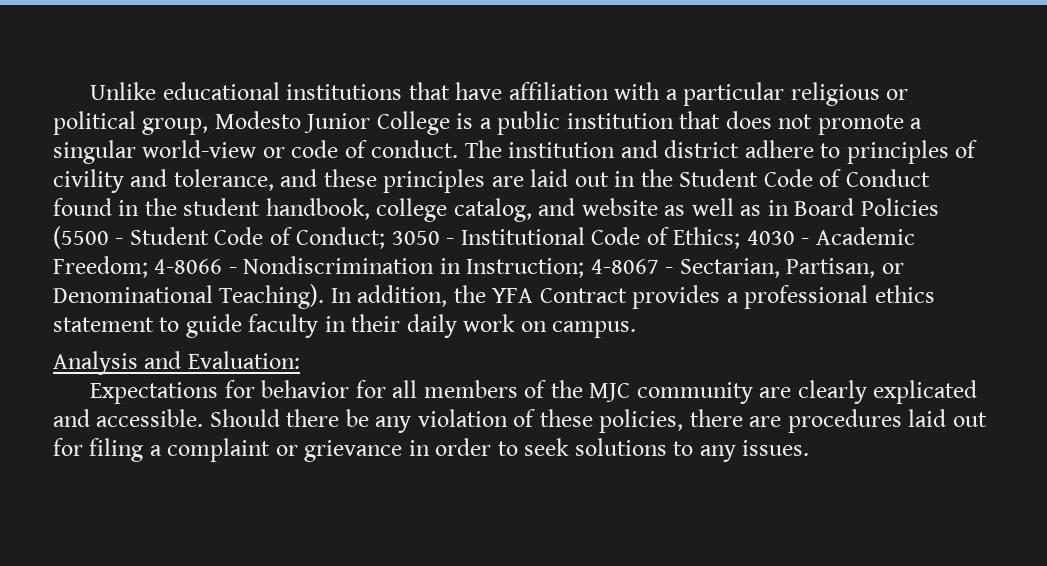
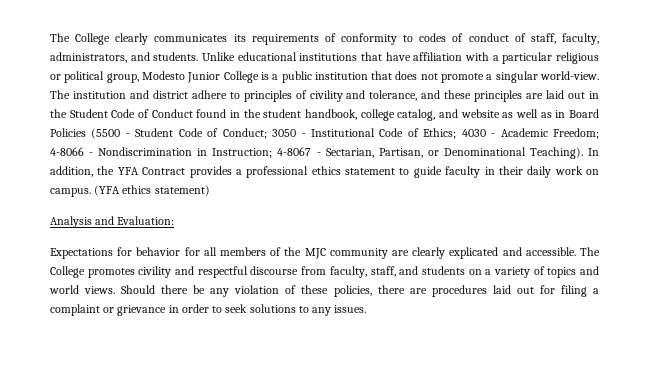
(90, 91) none -> [50,33,600,45] [50,52,199,63] The College clearly communicates its requirements of conformity to codes of conduct of staff, faculty, administrators, and students.
[142,140,459,158] world-view or code of conduct. -> [540,71,599,80] world-view.
(637, 329) none -> [94,185,210,196] (YFA ethics statement)
(204, 418) none -> [579,247,600,256] [50,266,599,278] [49,285,116,294] The College promotes civility and respectful discourse from faculty, staff, and students on a variety of topics and world views.

